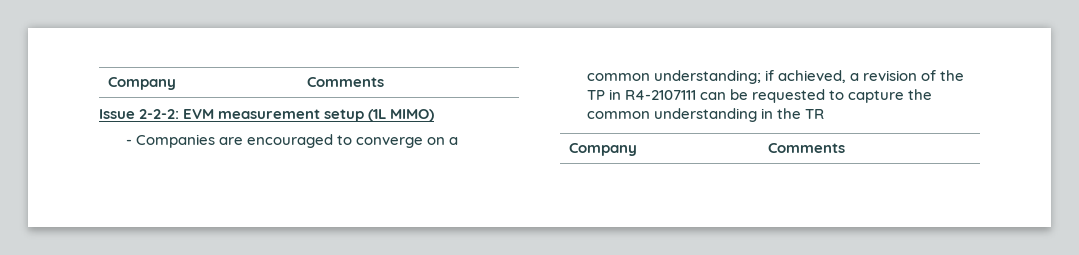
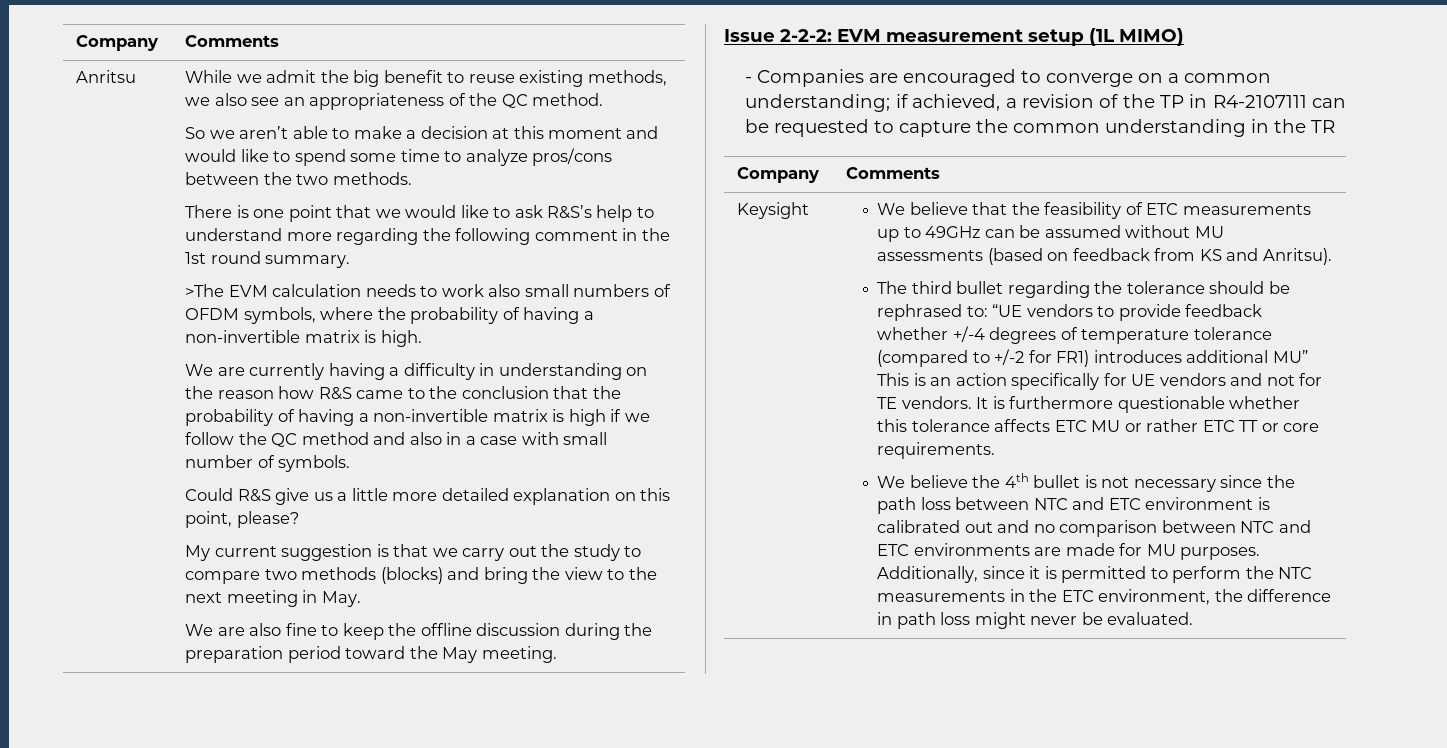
[108,77,177,90] [307,77,385,87] Company | Comments -> [76,35,159,51] [185,35,280,47] [76,70,137,83] [185,70,667,87] [185,93,604,110] [185,126,659,139] [185,148,613,166] [185,172,412,185] [185,205,654,222] [185,228,670,245] [185,251,351,268] [185,284,671,297] [185,307,594,324] [185,330,422,347] [185,363,648,380] [185,386,621,400] [185,409,650,426] [185,432,607,447] [185,455,351,472] [185,488,670,505] [185,511,299,528] [185,544,641,561] [185,567,657,584] [185,590,361,607] [185,623,652,640] [185,646,557,663] Company | Comments // Anritsu | While we admit the big benefit to reuse existing methods, we also see an appropriateness of the QC method. // So we aren’t able to make a decision at this moment and would like to spend some time to analyze pros/cons between the two methods. // There is one point that we would like to ask R&S’s help to understand more regarding the following comment in the 1st round summary. // >The EVM calculation needs to work also small numbers of OFDM symbols, where the probability of having a non-invertible matrix is high. // We are currently having a difficulty in understanding on the reason how R&S came to the conclusion that the probability of having a non-invertible matrix is high if we follow the QC method and also in a case with small number of symbols. // Could R&S give us a little more detailed explanation on this point, please? // My current suggestion is that we carry out the study to compare two methods (blocks) and bring the view to the next meeting in May. // We are also fine to keep the offline discussion during the preparation period toward the May meeting.
(846, 148) none -> [737,202,810,219] [877,202,1311,219] [877,225,1224,242] [877,248,1332,265] [877,281,1290,298] [877,304,1263,321] [877,326,1272,344] [877,349,1308,367] [877,373,1323,390] [877,396,1301,413] [877,419,1320,432] [877,442,996,459] [877,473,1295,492] [877,497,1270,514] [877,520,1311,537] [877,543,1261,560] [877,566,1313,583] [877,589,1332,605] [877,612,1194,629] // Keysight | We believe that the feasibility of ETC measurements up to 49GHz can be assumed without MU assessments (based on feedback from KS and Anritsu). // The third bullet regarding the tolerance should be rephrased to: “UE vendors to provide feedback whether +/-4 degrees of temperature tolerance (compared to +/-2 for FR1) introduces additional MU” This is an action specifically for UE vendors and not for TE vendors. It is furthermore questionable whether this tolerance affects ETC MU or rather ETC TT or core requirements. // We believe the 4th bullet is not necessary since the path loss between NTC and ETC environment is calibrated out and no comparison between NTC and ETC environments are made for MU purposes. Additionally, since it is permitted to perform the NTC measurements in the ETC environment, the difference in path loss might never be evaluated.

